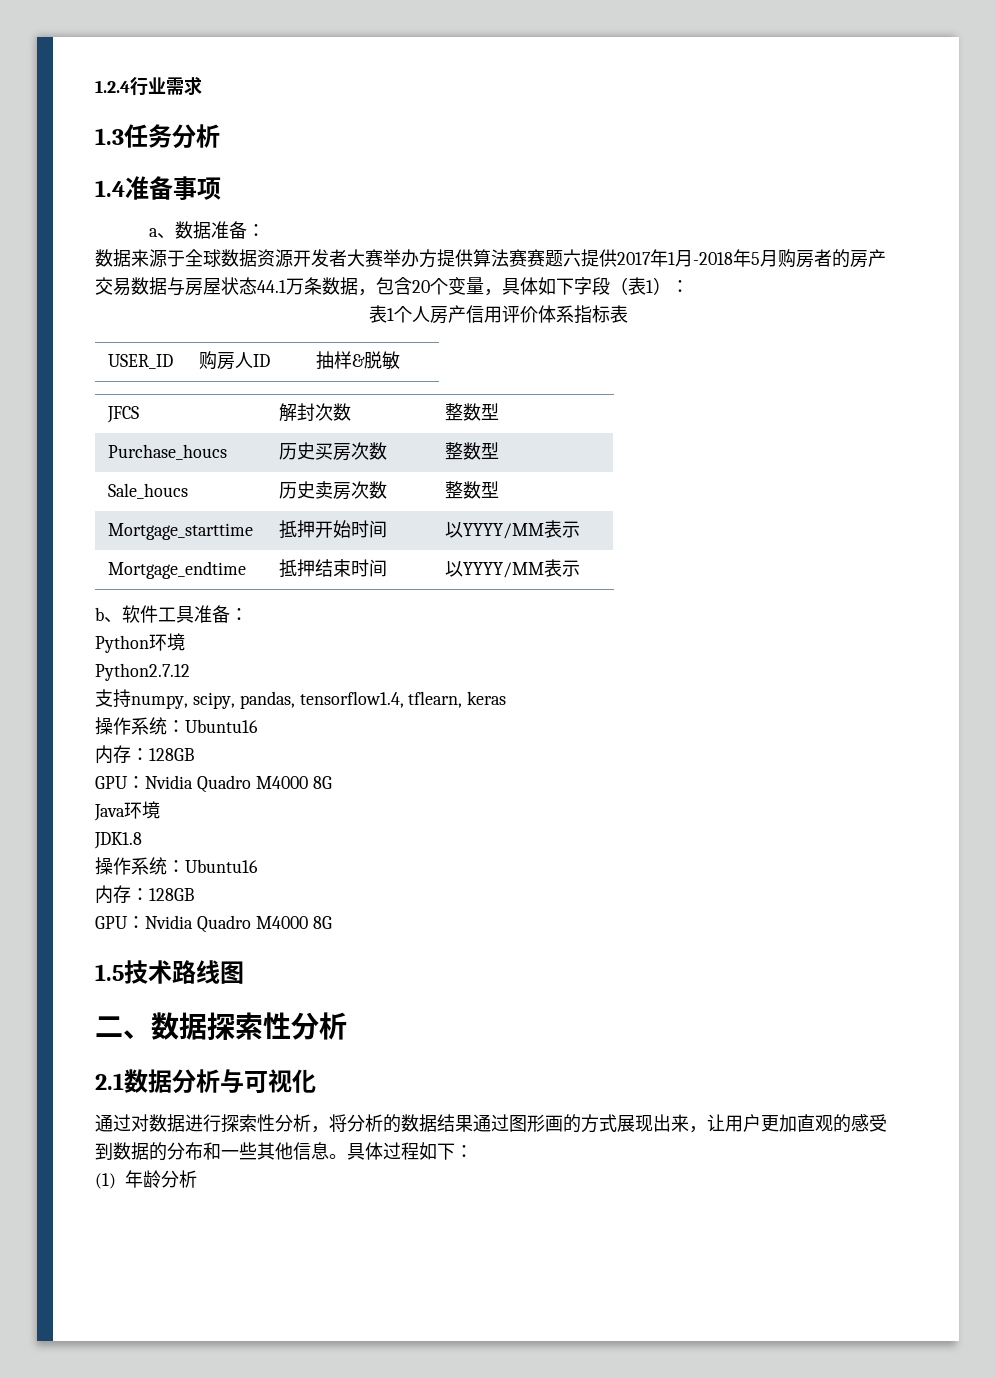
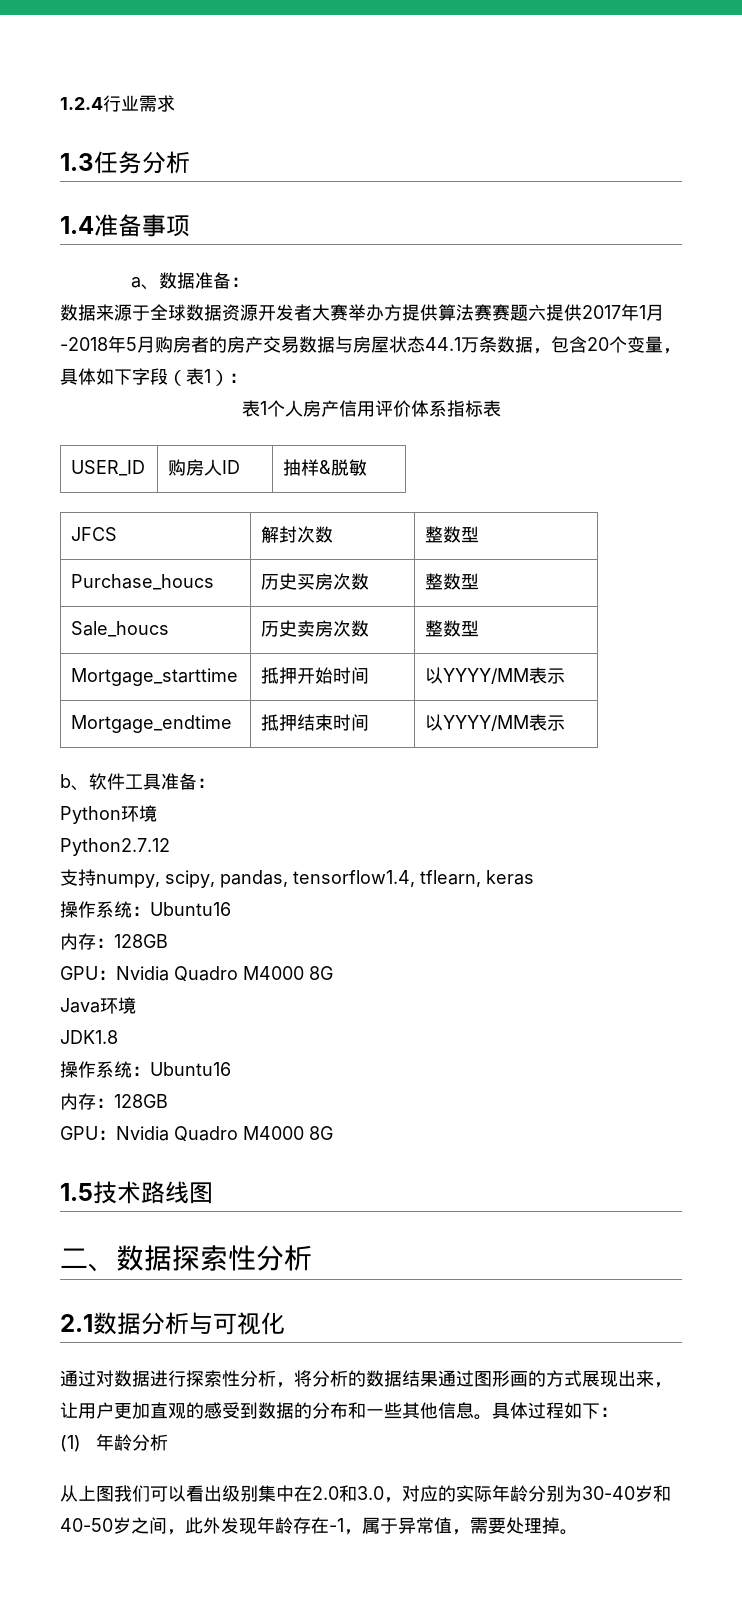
(197, 1179) none -> [60,1485,671,1503] [60,1517,578,1535] // 从上图我们可以看出级别集中在2.0和3.0，对应的实际年龄分别为30-40岁和40-50岁之间，此外发现年龄存在-1，属于异常值，需要处理掉。

